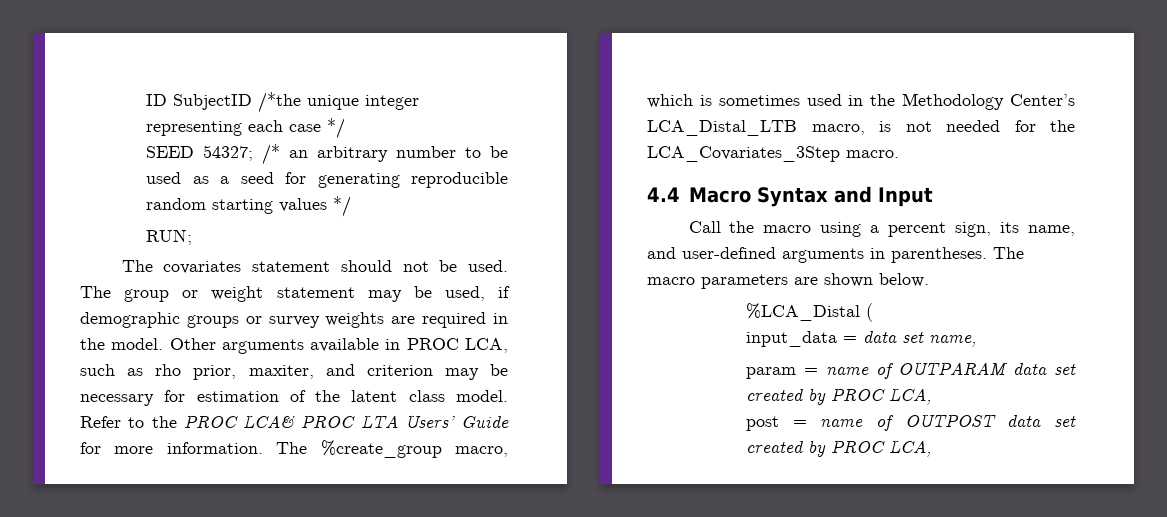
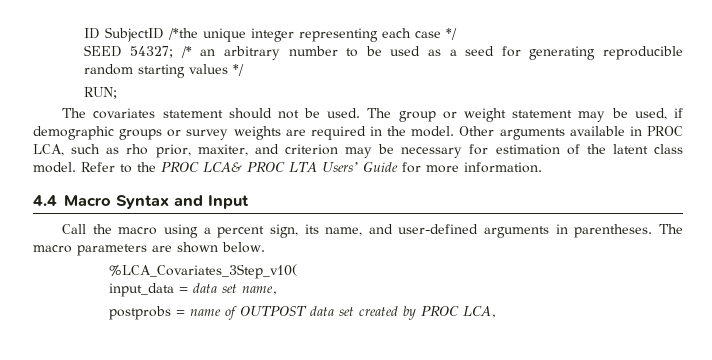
[276,440,508,458] [647,93,1075,110] [647,120,1075,136] [647,146,899,162] The %create_group macro, which is sometimes used in the Methodology Center’s LCA_Distal_LTB macro, is not needed for the LCA_Covariates_3Step macro. -> (542, 167) none
[746,303,874,322] %LCA_Distal ( -> [108,264,297,279] %LCA_Covariates_3Step_v10(
[746,362,1076,379] [746,388,933,405] [746,416,780,431] param = name of OUTPARAM data set created by PROC LCA, // post -> [108,306,171,320] postprobs

